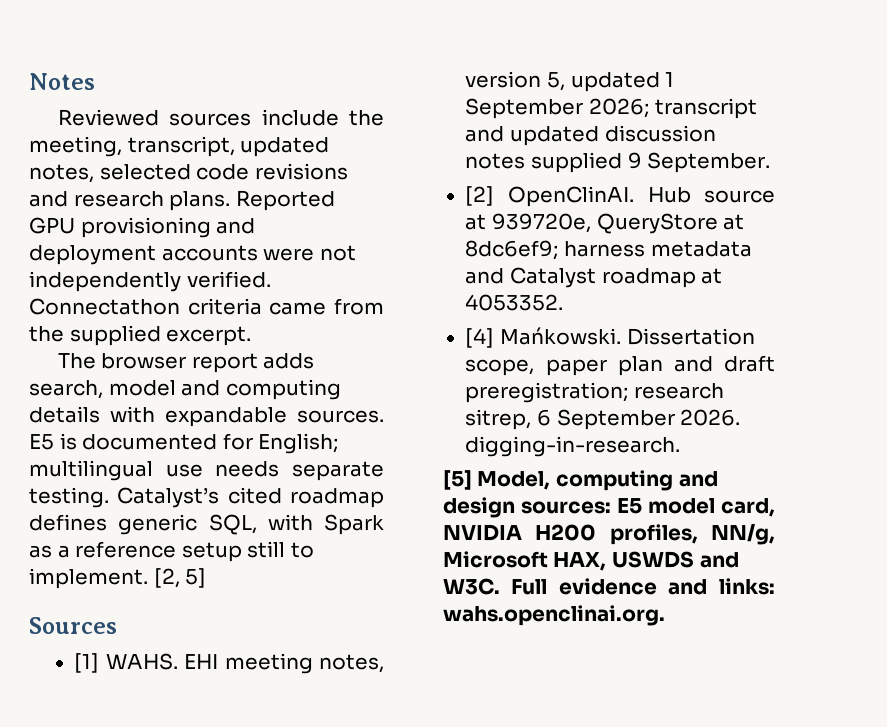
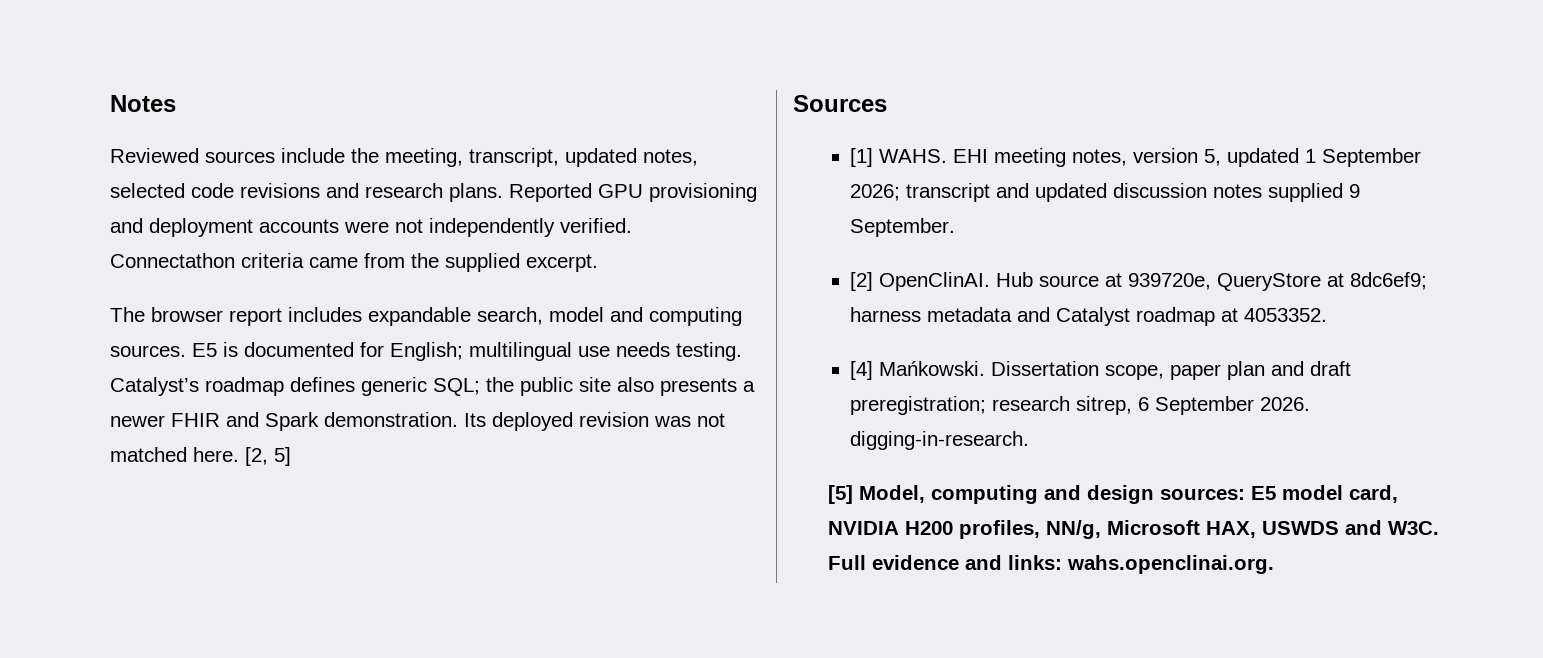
[263,353,315,369] adds -> [288,307,471,326] includes expandable
[29,406,287,427] details with expandable -> (742, 316) none
[292,461,384,481] separate -> (670, 349) none
[227,487,282,504] cited -> (199, 386) none
[208,514,384,535] [29,541,314,562] [29,568,148,589] SQL, with Spark as a reference setup still to implement. -> [433,377,755,396] [110,412,725,431] [110,447,239,462] SQL; the public site also presents a newer FHIR and Spark demonstration. Its deployed revision was not matched here.

